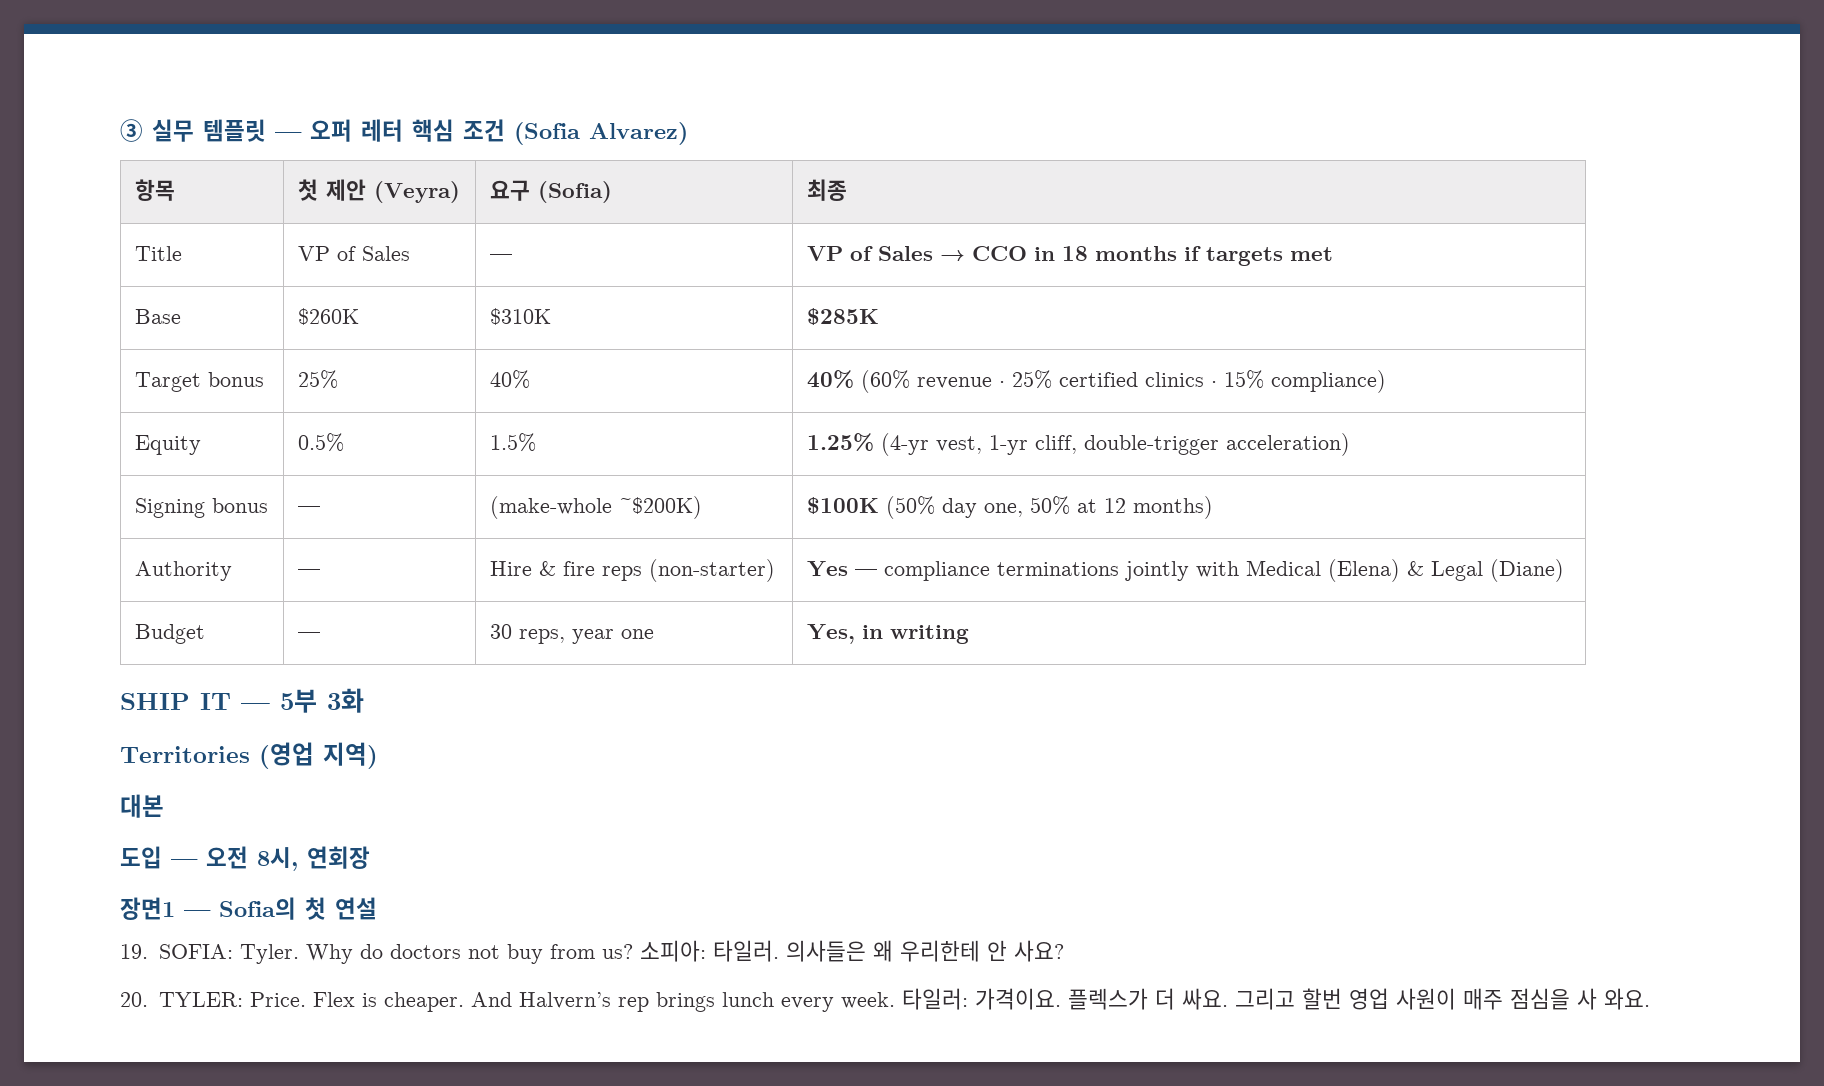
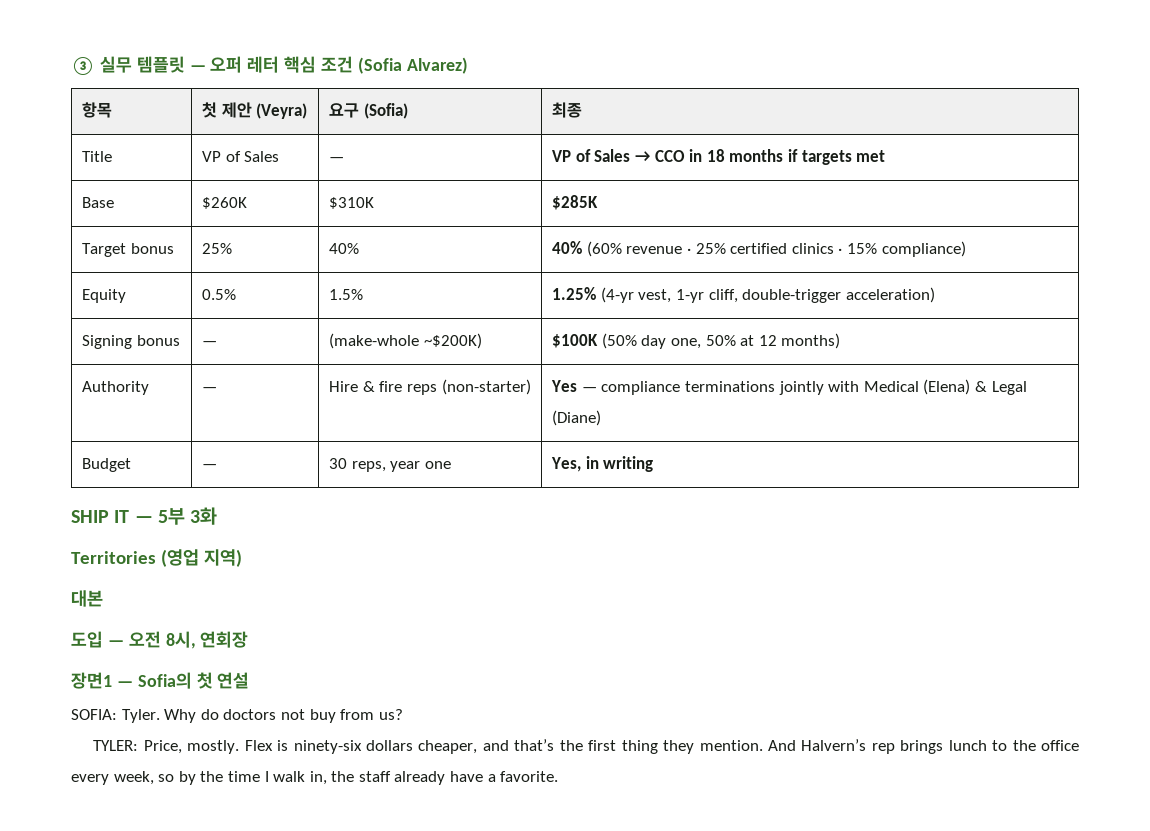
[120,944,148,959] 19. -> (250, 680) none
[639,940,1064,962] [120,992,464,1012] 소피아: 타일러. 의사들은 왜 우리한테 안 사요? // 20. TYLER: Price. Flex is cheaper. -> [93,739,763,754] // TYLER: Price, mostly. Flex is ninety-six dollars cheaper, and that’s the first thing they mention.
[780,988,1650,1012] every week. 타일러: 가격이요. 플렉스가 더 싸요. 그리고 할번 영업 사원이 매주 점심을 사 와요. -> [992,740,1079,751] [71,771,559,785] to the office every week, so by the time I walk in, the staff already have a favorite.

